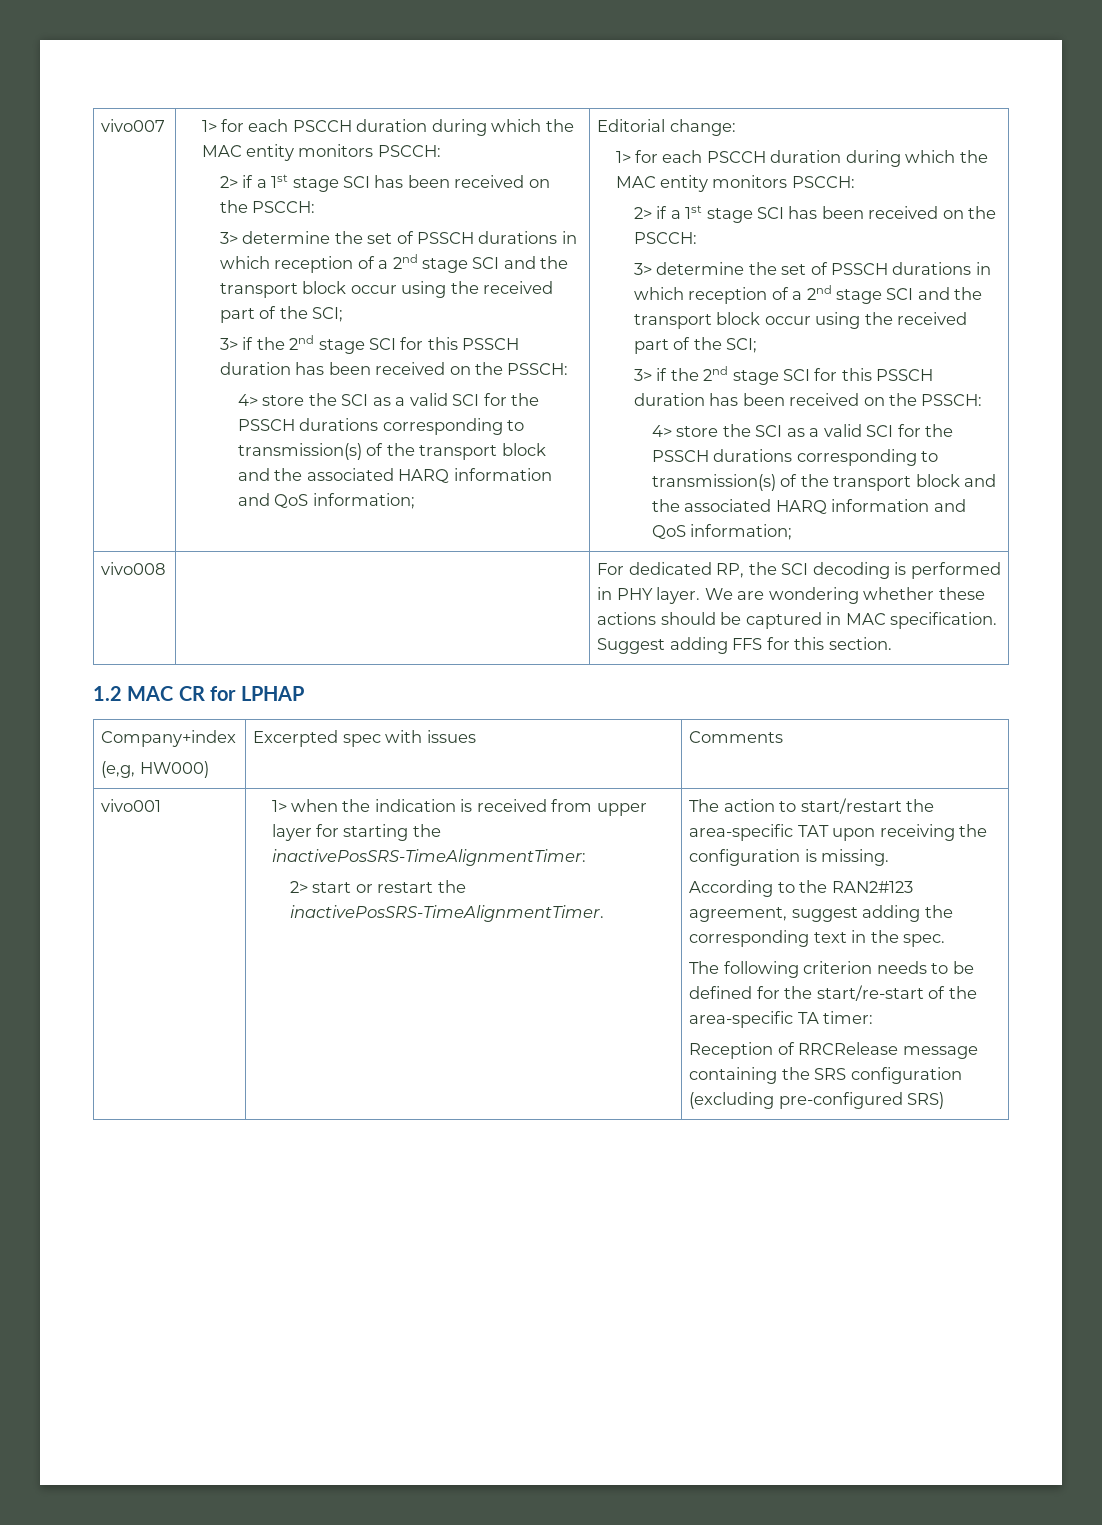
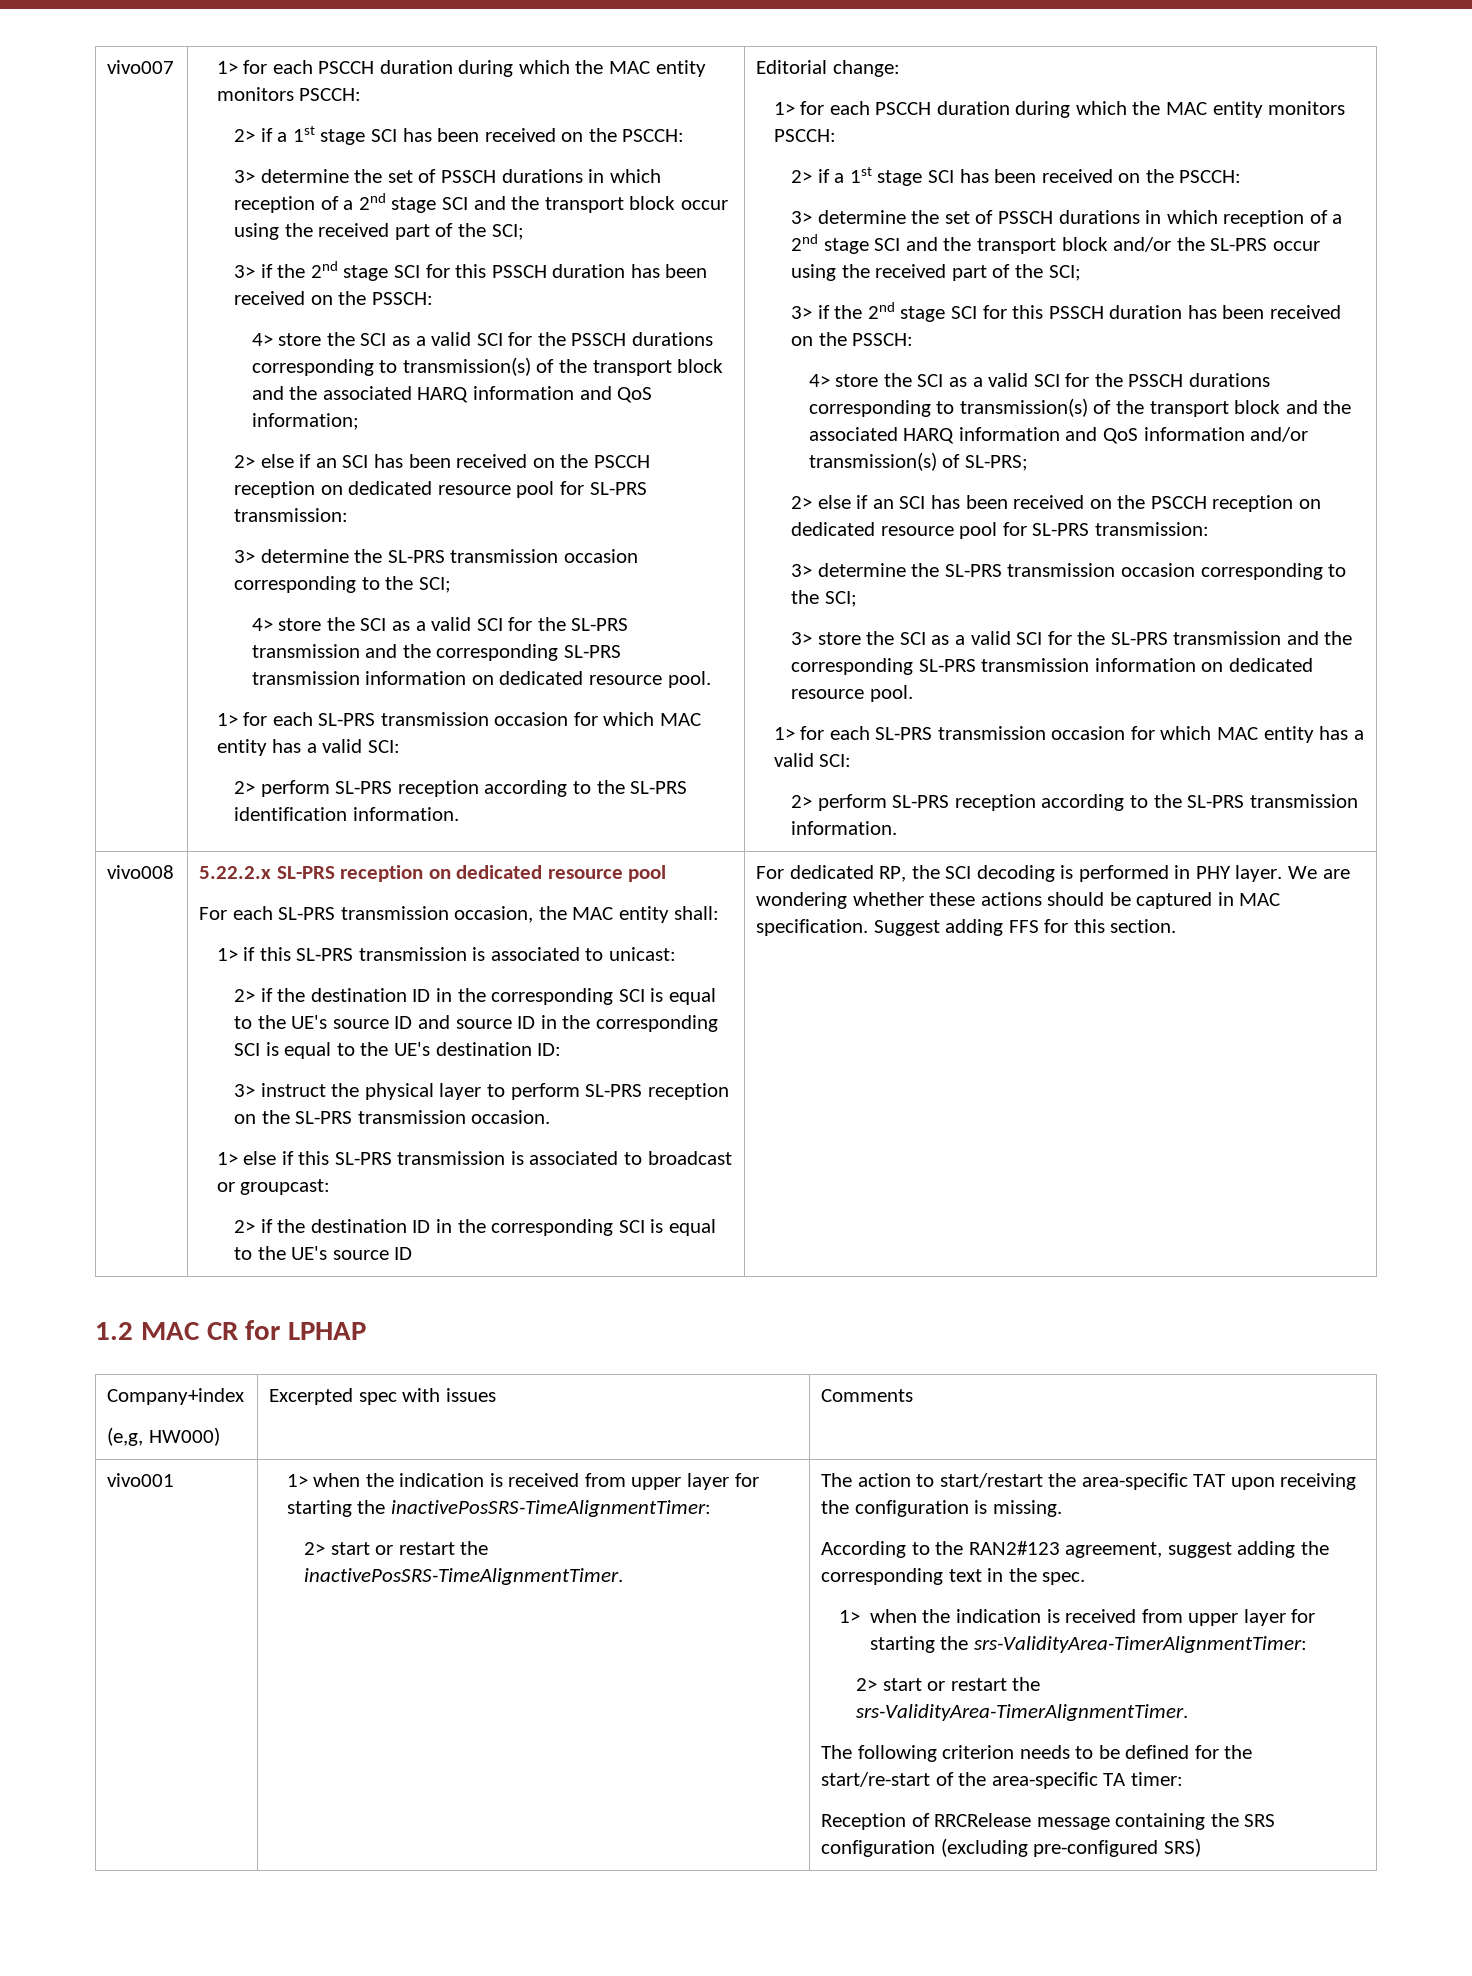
(415, 501) none -> [234,454,650,468] [234,481,647,498] [234,508,349,522] [234,549,638,563] [234,576,451,593] [251,617,629,631] [251,644,622,661] [251,671,711,688] [216,712,701,726] [216,739,400,756] [234,780,688,797] [234,807,459,821] // 2> else if an SCI has been received on the PSCCH reception on dedicated resource pool for SL-PRS transmission: // 3> determine the SL-PRS transmission occasion corresponding to the SCI; // 4> store the SCI as a valid SCI for the SL-PRS transmission and the corresponding SL-PRS transmission information on dedicated resource pool. // 1> for each SL-PRS transmission occasion for which MAC entity has a valid SCI: // 2> perform SL-PRS reception according to the SL-PRS identification information.
(761, 318) none -> [1113,237,1268,252] and/or the SL-PRS
[690,524,793,540] [101,562,167,575] information; // vivo008 | -> [1143,427,1309,442] [808,452,1028,471] [791,495,1321,512] [791,522,1209,539] [791,563,1347,580] [791,590,857,607] [791,631,1353,645] [791,658,1313,675] [791,685,913,702] [773,726,1364,743] [773,753,852,767] [791,794,1358,811] [791,821,898,835] [107,865,175,879] [199,865,667,882] [199,906,720,923] [216,947,676,961] [234,988,716,1005] [234,1015,718,1032] [234,1042,562,1059] [234,1083,729,1100] [234,1110,551,1124] [216,1151,732,1165] [216,1179,331,1195] [234,1219,716,1236] [234,1246,413,1260] information and/or transmission(s) of SL-PRS; // 2> else if an SCI has been received on the PSCCH reception on dedicated resource pool for SL-PRS transmission: // 3> determine the SL-PRS transmission occasion corresponding to the SCI; // 3> store the SCI as a valid SCI for the SL-PRS transmission and the corresponding SL-PRS transmission information on dedicated resource pool. // 1> for each SL-PRS transmission occasion for which MAC entity has a valid SCI: // 2> perform SL-PRS reception according to the SL-PRS transmission information. // vivo008 | 5.22.2.x SL-PRS reception on dedicated resource pool // For each SL-PRS transmission occasion, the MAC entity shall: // 1> if this SL-PRS transmission is associated to unicast: // 2> if the destination ID in the corresponding SCI is equal to the UE's source ID and source ID in the corresponding SCI is equal to the UE's destination ID: // 3> instruct the physical layer to perform SL-PRS reception on the SL-PRS transmission occasion. // 1> else if this SL-PRS transmission is associated to broadcast or groupcast: // 2> if the destination ID in the corresponding SCI is equal to the UE's source ID
(946, 940) none -> [838,1609,1316,1626] [869,1636,1308,1653] [856,1677,1041,1691] [856,1704,1189,1721] // 1> when the indication is received from upper layer for starting the srs-ValidityArea-TimerAlignmentTimer: // 2> start or restart the srs-ValidityArea-TimerAlignmentTimer.

